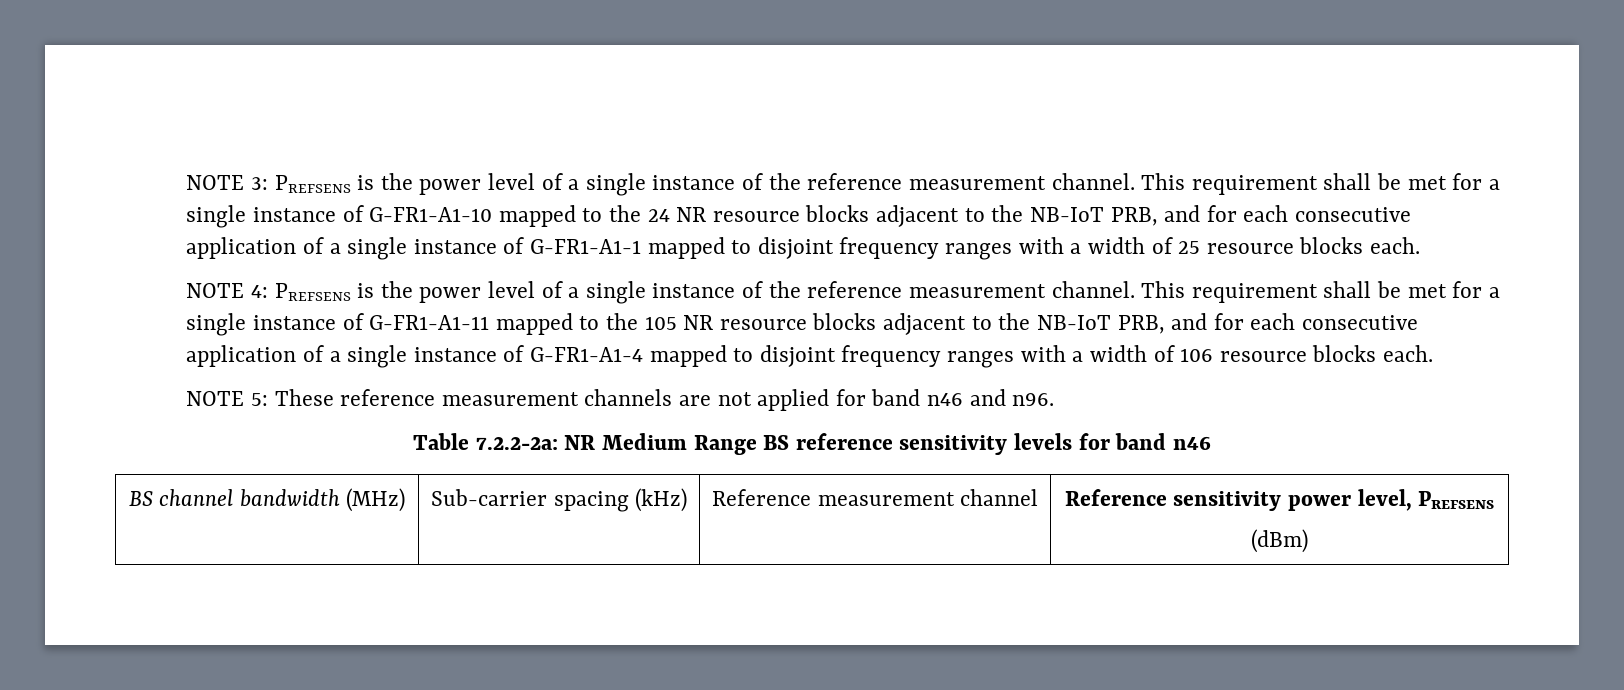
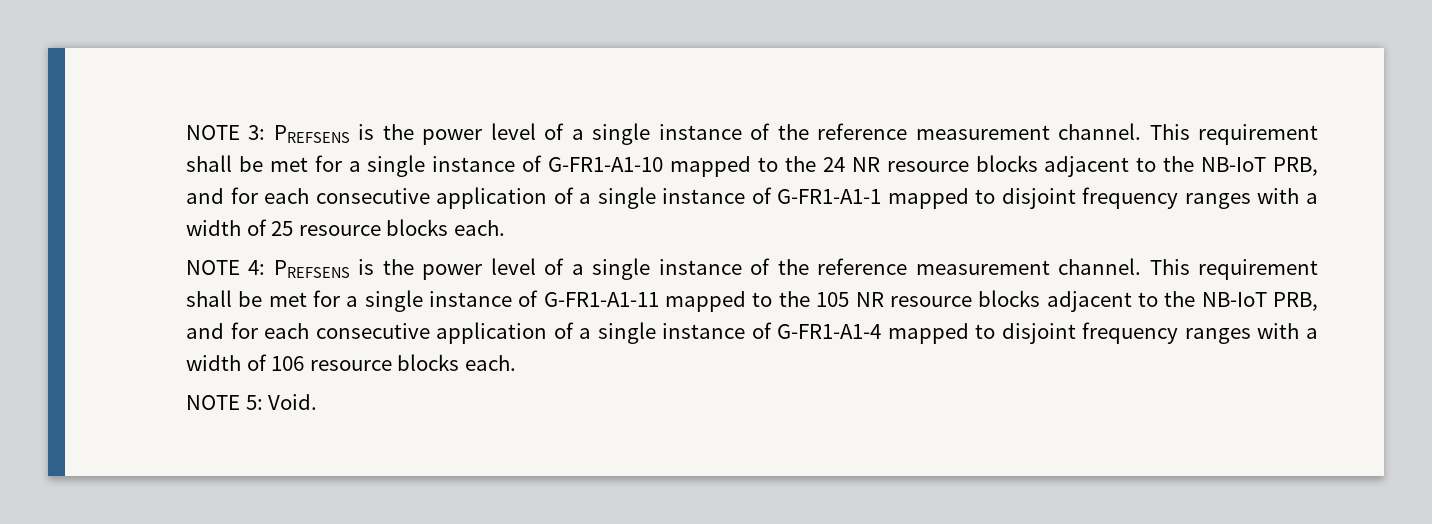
[274,389,1055,411] [413,433,1211,455] [128,488,406,512] [430,488,688,512] [711,489,1039,506] [1064,489,1495,511] [1251,529,1308,553] These reference measurement channels are not applied for band n46 and n96. // Table 7.2.2-2a: NR Medium Range BS reference sensitivity levels for band n46 // BS channel bandwidth (MHz) | Sub-carrier spacing (kHz) | Reference measurement channel | Reference sensitivity power level, PREFSENS // (dBm) -> [268,394,318,410] Void.

